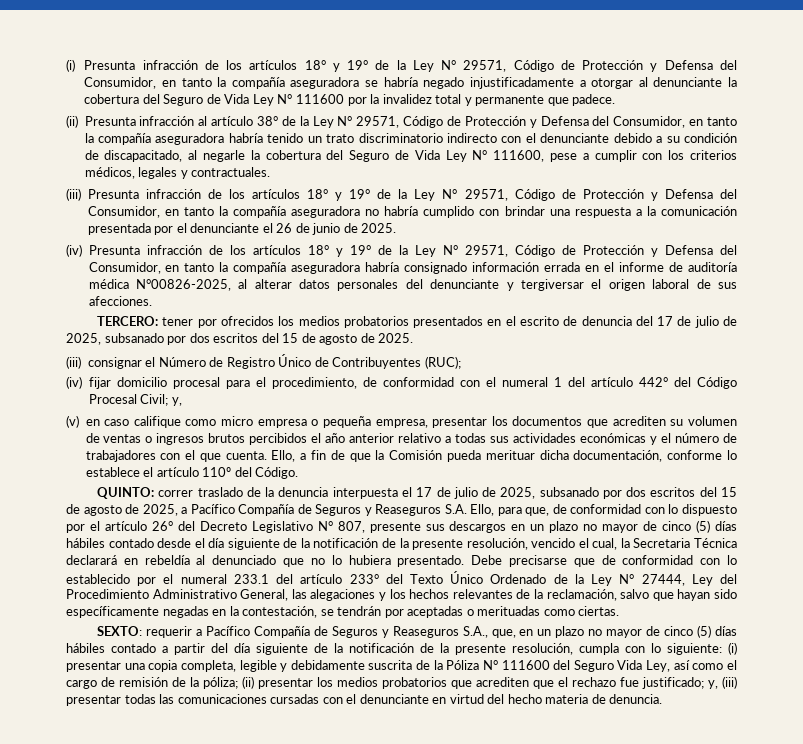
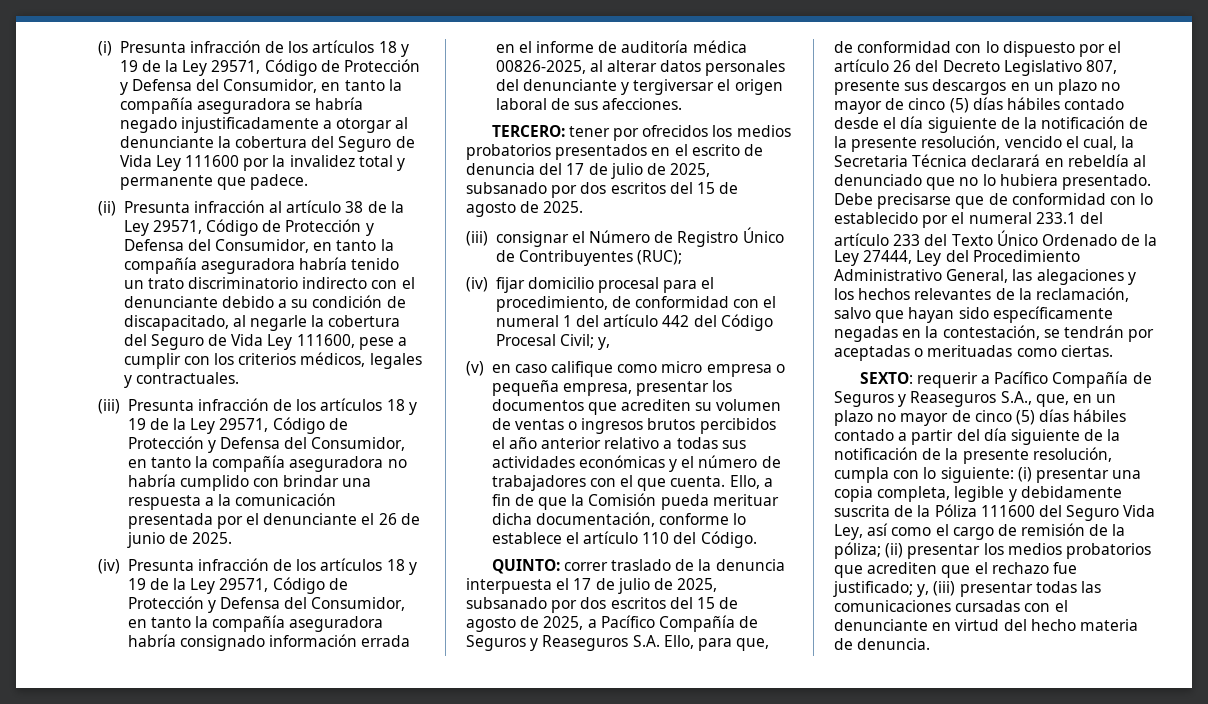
[304,60,457,72] 18° y 19° de la Ley N° -> [378,41,409,57] [119,60,208,76] 18 y 19 de la Ley
[277,94,293,104] N° -> (181, 163) none
[256,116,353,128] 38° de la Ley N° -> [345,201,404,213] [123,220,149,236] 38 de la Ley
[472,150,488,160] N° -> (293, 342) none
[306,189,458,201] 18° y 19° de la Ley N° -> [386,399,417,415] [127,418,216,434] 18 y 19 de la Ley
[307,245,458,257] 18° y 19° de la Ley N° -> [386,559,417,575] [127,578,216,594] 18 y 19 de la Ley
[135,279,231,291] N°00826-2025, -> [495,60,586,74] 00826-2025,
[638,377,668,387] 442° -> [662,315,690,327] 442
[202,467,232,477] 110º -> [642,532,670,544] 110
[151,521,173,531] 26° -> [893,60,912,72] 26
[317,521,333,531] N° -> (1082, 68) none
[349,574,379,584] 233° -> [893,234,921,246] 233
[619,574,635,584] N° -> (859, 258) none
[482,660,498,670] N° -> (977, 510) none

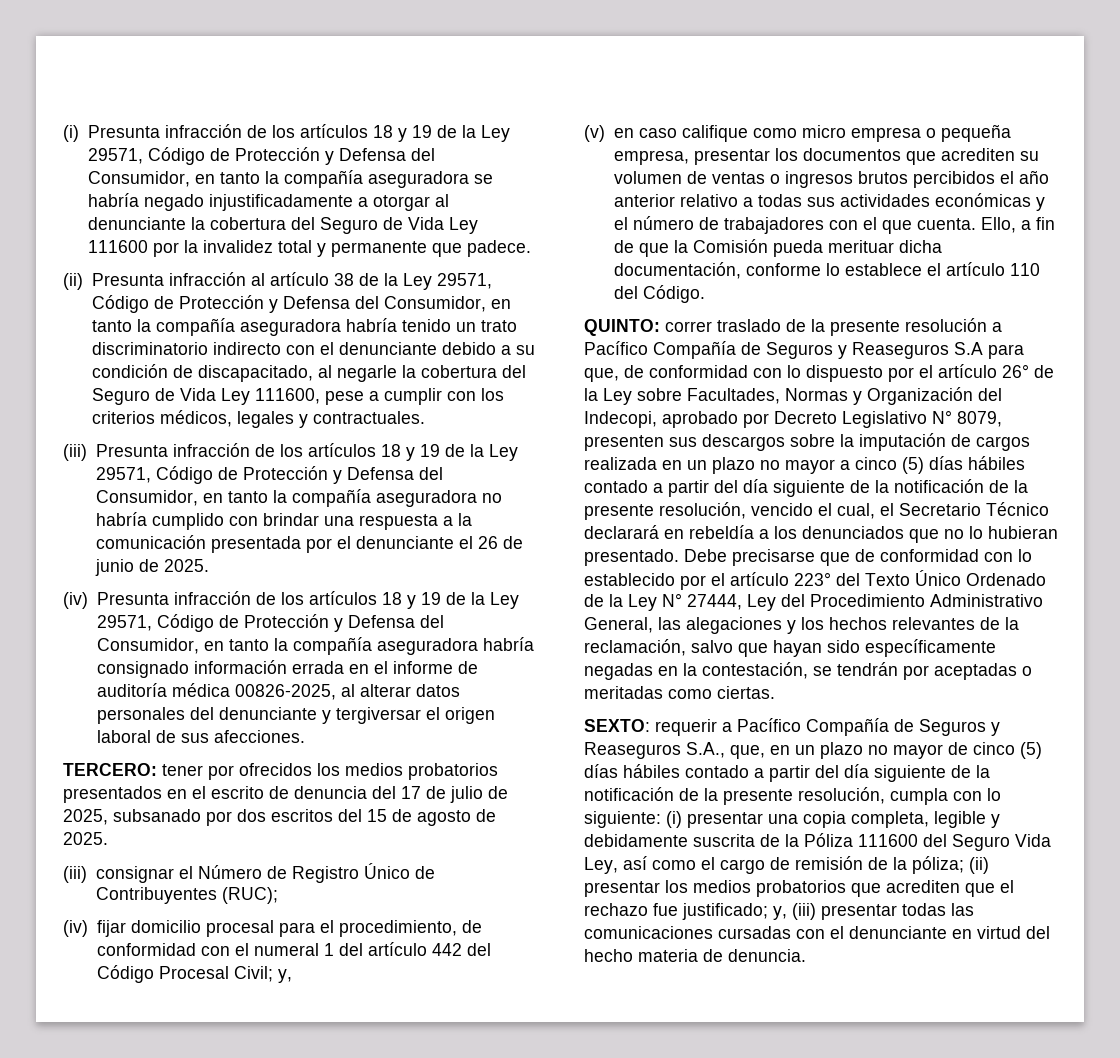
[715,559,785,571] [466,578,718,594] [466,597,739,613] [466,615,759,632] [466,635,694,651] denuncia interpuesta el 17 de julio de 2025, subsanado por dos escritos del 15 de agosto de 2025, a Pacífico Compañía de Seguros y Reaseguros S.A. Ello, -> [830,318,1002,336] [584,341,983,359] presente resolución a Pacífico Compañía de Seguros y Reaseguros S.A
[893,60,1117,76] [834,79,1121,95] [834,97,1125,114] [834,117,897,129] 26 del Decreto Legislativo 807, presente sus descargos en un plazo no mayor de cinco (5) días hábiles contado desde el -> [1002,364,1054,378] [584,387,1002,405] [584,410,1002,428] [584,433,1030,451] [584,456,1025,474] [584,480,738,497] 26° de la Ley sobre Facultades, Normas y Organización del Indecopi, aprobado por Decreto Legislativo N° 8079, presenten sus descargos sobre la imputación de cargos realizada en un plazo no mayor a cinco (5) días hábiles contado a partir del
[1121,136,1135,148] [834,154,1146,167] [834,174,922,186] la Secretaria Técnica declarará en rebeldía al denunciado -> [880,502,1049,516] [584,525,904,539] el Secretario Técnico declarará en rebeldía a los denunciados
[999,174,1058,186] hubiera -> [988,526,1058,539] hubieran
[968,212,1103,224] [834,233,921,246] numeral 233.1 del artículo 233 -> [730,572,831,586] artículo 223°
(859, 258) none -> [662,593,682,607] N°
[927,345,1013,357] merituadas -> [584,686,663,699] meritadas

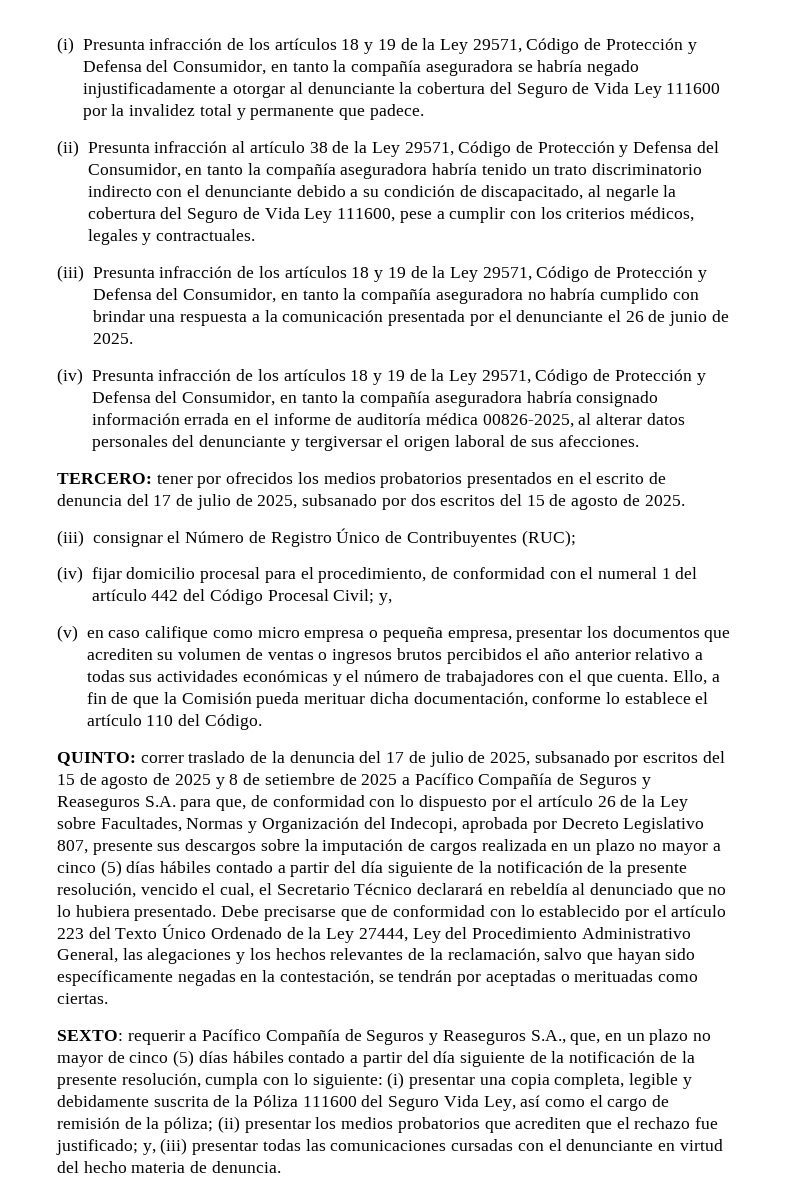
[830,318,1002,336] [584,341,983,359] presente resolución a Pacífico Compañía de Seguros y Reaseguros S.A -> [289,751,725,767] [57,773,651,789] [57,796,176,811] denuncia del 17 de julio de 2025, subsanado por escritos del 15 de agosto de 2025 y 8 de setiembre de 2025 a Pacífico Compañía de Seguros y Reaseguros S.A.
[1002,364,1029,378] 26° -> [597,796,616,807] 26
[662,411,738,428] aprobado -> [462,817,529,833] aprobada
[932,410,1002,427] [584,435,664,451] N° 8079, presenten -> [57,840,153,855] 807, presente
[759,526,904,539] a los denunciados -> [572,883,673,895] al denunciado
[988,526,1058,539] hubieran -> [75,905,130,917] hubiera
[794,572,831,586] 223° -> [57,928,84,939] 223
[662,593,682,607] N° -> (355, 935) none
[584,686,663,699] meritadas -> [574,970,654,982] merituadas

